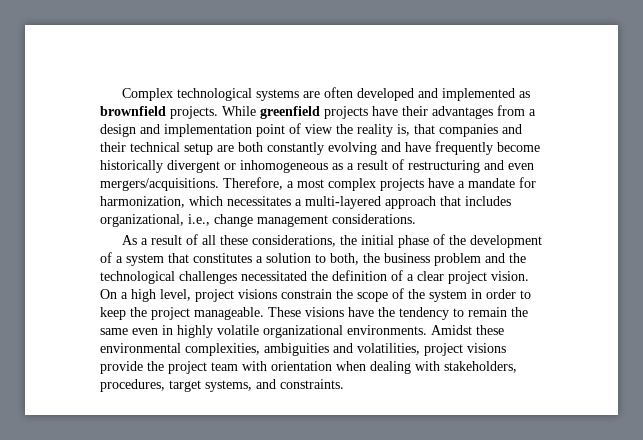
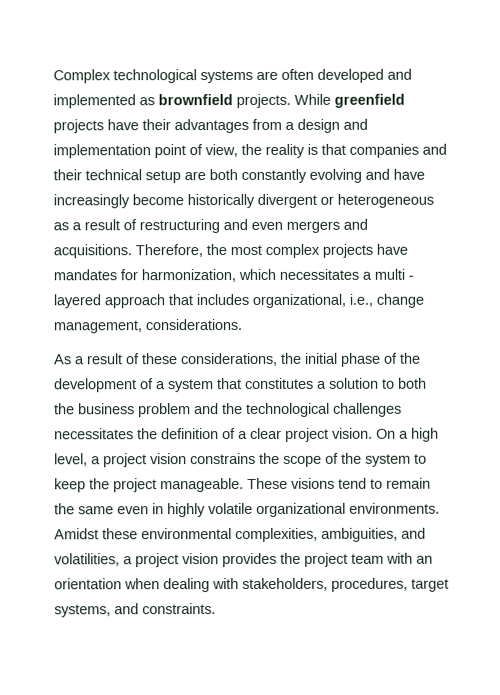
[305,124,333,134] view -> [205,144,238,158] view,
[397,124,410,136] is, -> [307,143,318,155] is
[435,141,493,155] frequently -> [53,194,130,209] increasingly
[240,160,328,173] inhomogeneous -> [337,193,434,208] heterogeneous
[100,177,294,191] mergers/acquisitions. Therefore, a -> [286,218,368,233] [53,244,227,259] mergers and acquisitions. Therefore, the
[458,178,515,188] a mandate -> [53,269,117,281] mandates
[305,196,381,209] multi-layered -> [374,268,414,280] [53,294,101,309] multi - layered
[257,215,328,227] management -> [53,320,142,334] management,
[201,235,216,245] all -> (140, 359) none
[330,253,359,265] both, -> [398,377,427,389] both
[241,271,307,281] necessitated -> [54,428,134,440] necessitates
[195,289,332,302] project visions constrain -> [91,452,256,468] a project vision constrains
[471,289,516,299] in order -> (411, 460) none
[348,307,449,320] have the tendency -> [338,477,367,489] tend
[264,343,329,356] ambiguities -> [321,527,398,542] ambiguities,
[424,343,506,356] [100,361,143,374] project visions provide -> [123,552,277,568] a project vision provides
(267, 366) none -> [416,555,433,564] an

